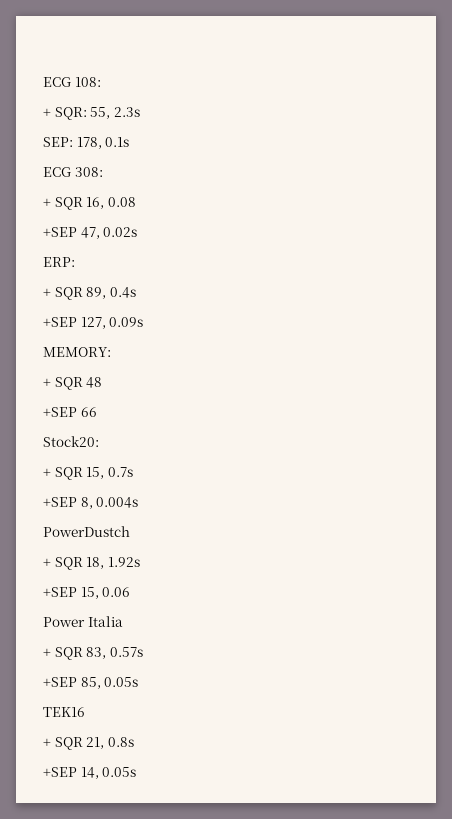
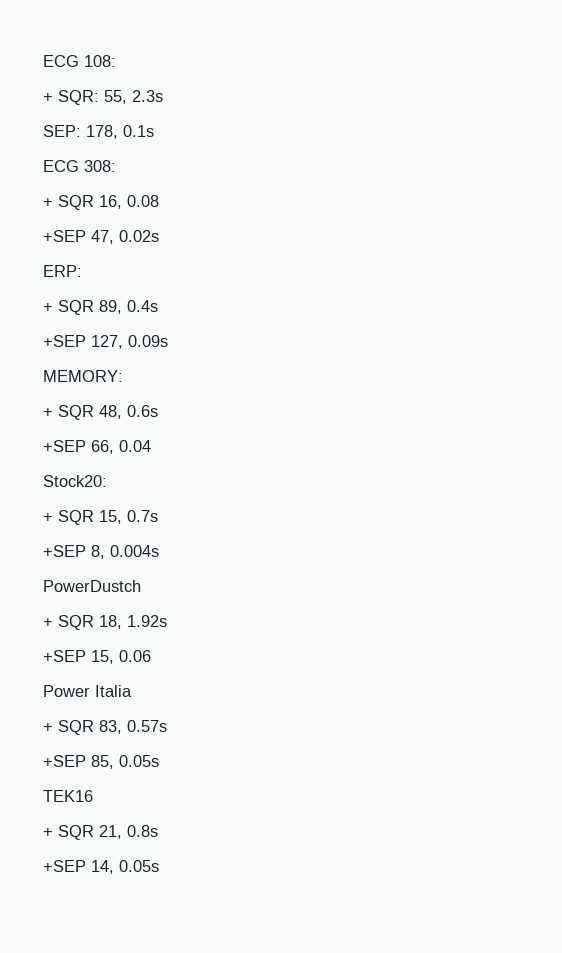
[86,377,103,388] [43,407,97,417] 48 // +SEP 66 -> [99,405,158,419] [43,440,151,454] 48, 0.6s // +SEP 66, 0.04

